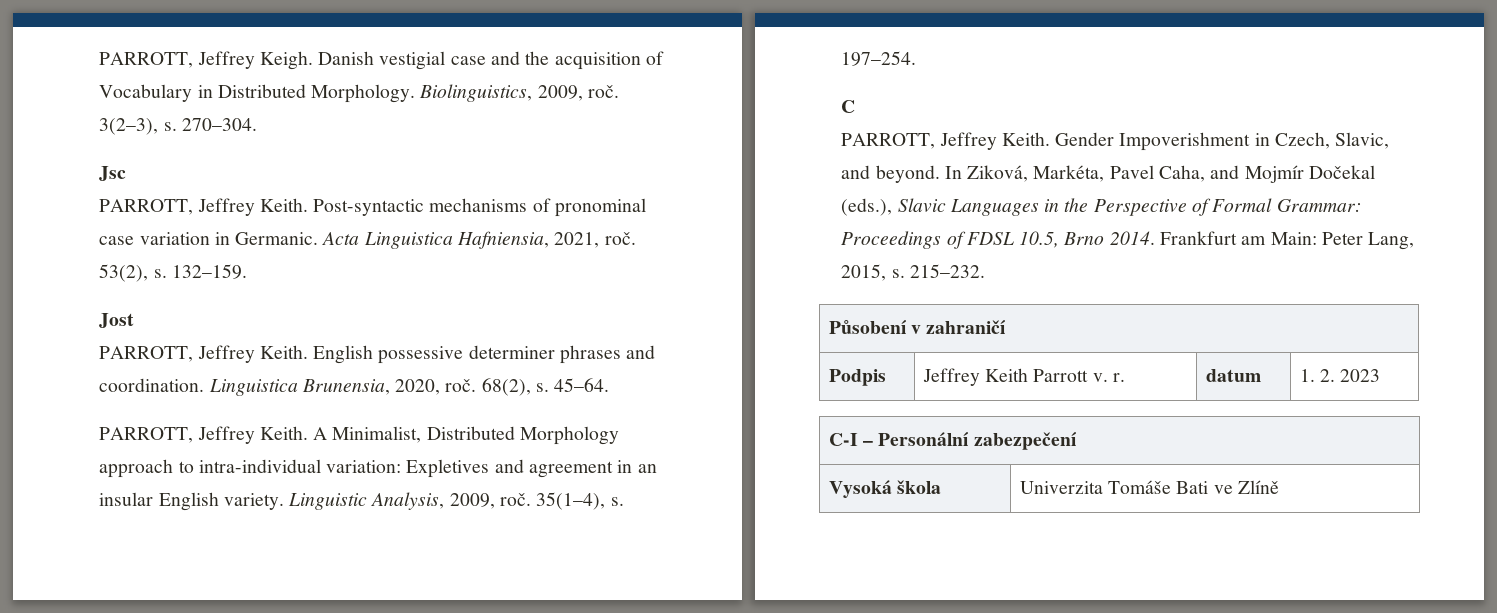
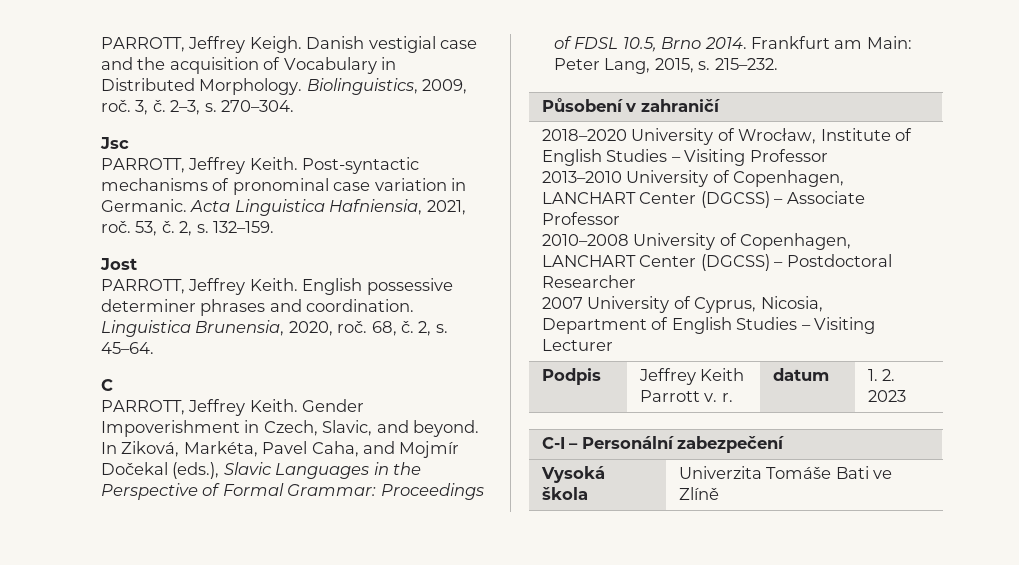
[99,118,159,135] 3(2–3), -> [135,99,201,115] 3, č. 2–3,
[99,264,149,282] 53(2), -> [135,220,193,236] 53, č. 2,
[481,378,531,396] 68(2), -> [371,320,432,336] 68, č. 2,
[99,426,619,445] [99,459,657,478] [99,492,624,511] [841,51,917,66] // PARROTT, Jeffrey Keith. A Minimalist, Distributed Morphology approach to intra-individual variation: Expletives and agreement in an insular English variety. Linguistic Analysis, 2009, roč. 35(1–4), s. 197–254. -> (154, 348) none
(1007, 327) none -> [541,128,913,145] [541,149,828,166] [541,170,845,187] [541,191,865,208] [541,212,620,225] [541,233,852,250] [541,254,892,271] [541,275,636,288] [541,296,823,313] [541,317,876,334] [541,339,613,351] // 2018–2020 University of Wrocław, Institute of English Studies – Visiting Professor // 2013–2010 University of Copenhagen, LANCHART Center (DGCSS) – Associate Professor // 2010–2008 University of Copenhagen, LANCHART Center (DGCSS) – Postdoctoral Researcher // 2007 University of Cyprus, Nicosia, Department of English Studies – Visiting Lecturer

